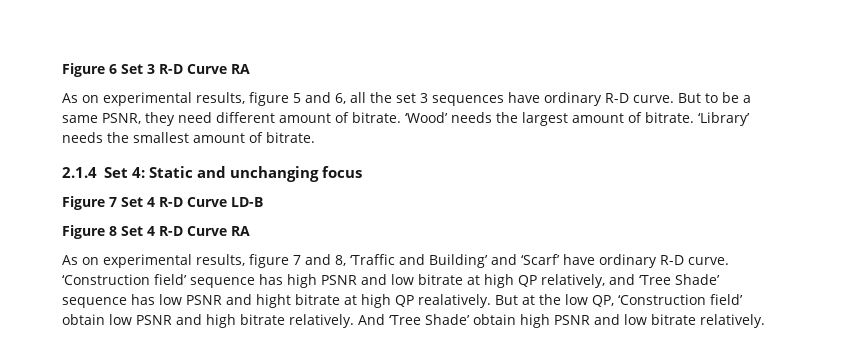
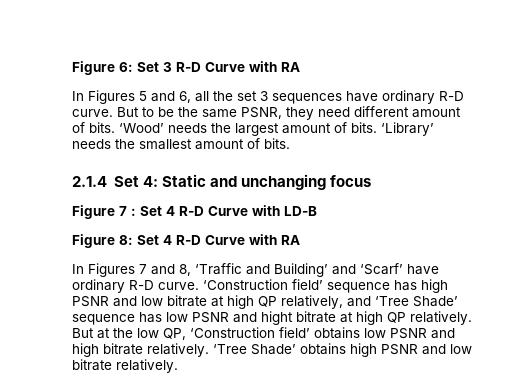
[62,63,117,77] Figure 6 -> [72,61,133,75] Figure 6:
[231,64,250,74] [62,92,289,106] RA // As on experimental results, figure -> [249,61,300,72] [72,90,135,104] with RA // In Figures
[743,95,751,103] a -> [178,107,198,117] the
[352,112,401,123] bitrate. -> [89,122,115,133] bits.
[645,112,694,123] bitrate. -> [351,122,377,133] bits.
[266,132,315,143] bitrate. -> [264,138,290,149] bits.
[121,197,227,207] Set 4 R-D Curve -> [131,205,280,216] : Set 4 R-D Curve with
[109,226,250,236] [62,254,289,268] 8 Set 4 R-D Curve RA // As on experimental results, figure -> [119,234,300,245] [72,263,135,277] 8: Set 4 R-D Curve with RA // In Figures
[418,294,491,308] realatively. -> [410,311,472,325] relatively.
[62,314,105,325] obtain -> [314,327,360,339] obtains
[358,314,516,325] And ‘Tree Shade’ obtain -> [213,343,346,355] ‘Tree Shade’ obtains

